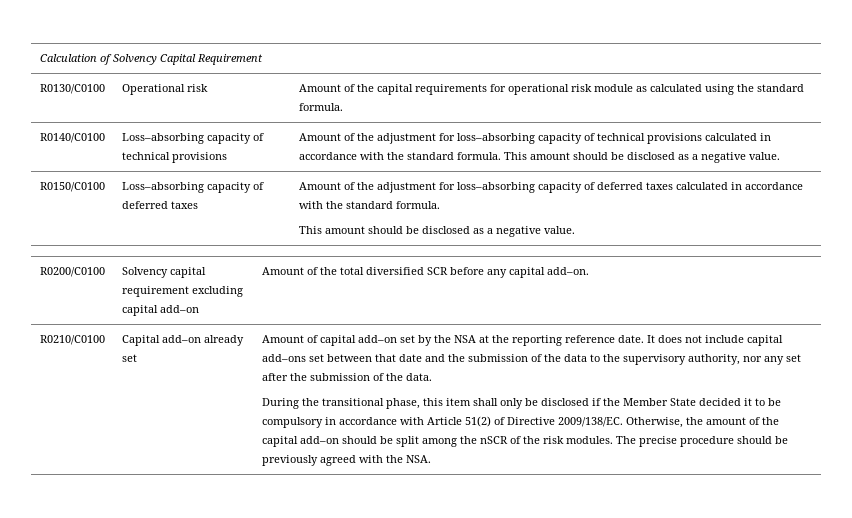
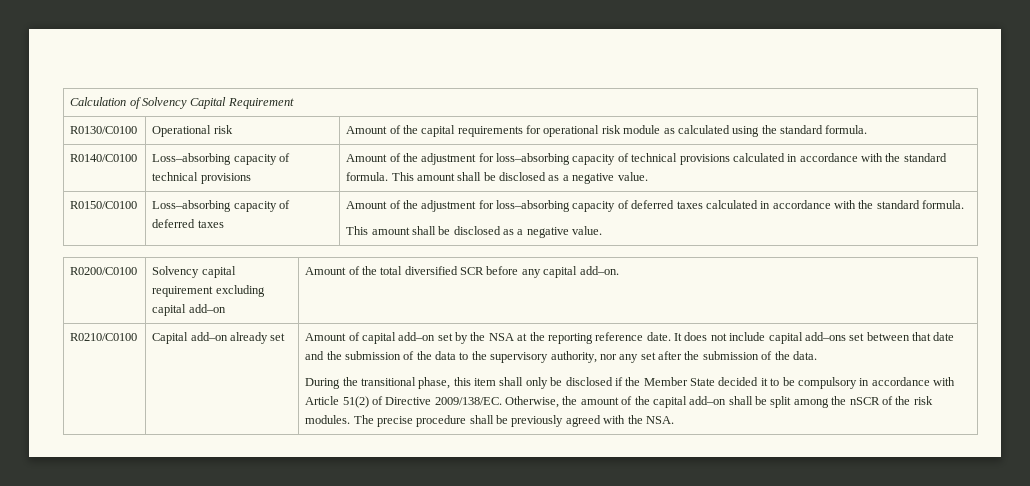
[572,152,608,160] should -> [457,172,482,181] shall
[367,226,403,234] should -> [411,226,436,235] shall
[341,436,377,444] should -> [728,396,753,405] shall
[736,436,772,444] should -> [469,415,494,424] shall

